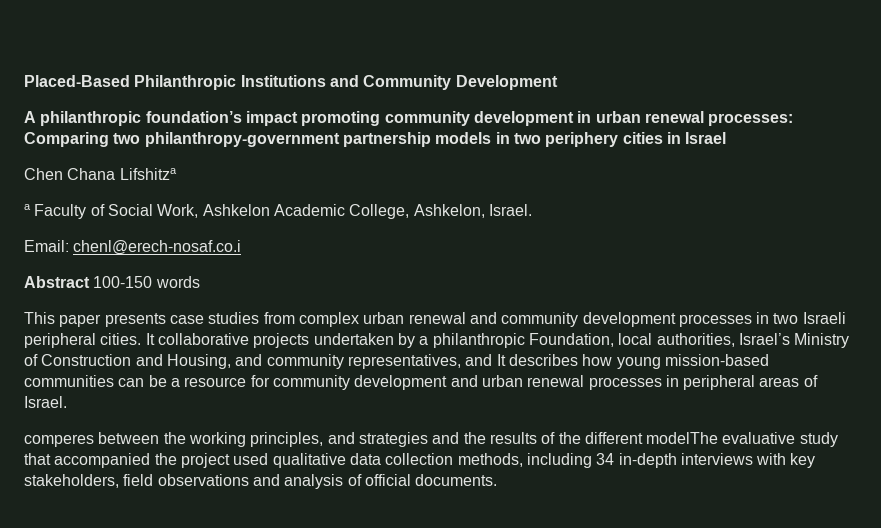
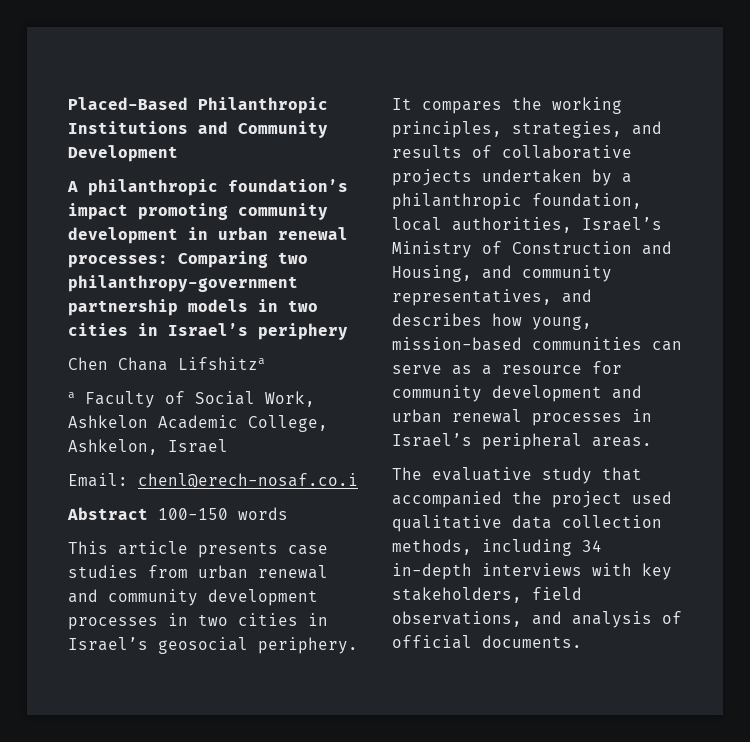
[545,132,727,147] periphery cities in Israel -> [68,323,348,340] cities in Israel’s periphery
[488,204,532,216] Israel. -> [168,439,228,453] Israel
[59,314,102,327] paper -> [118,541,188,555] article
[298,312,359,327] complex -> (188, 571) none
[802,312,846,324] [24,333,155,348] Israeli peripheral cities. It -> [238,613,328,626] [68,637,358,654] [392,97,622,114] [392,121,662,138] [392,145,492,158] cities in Israel’s geosocial periphery. It compares the working principles, strategies, and results of
[528,333,614,347] Foundation, -> [532,193,642,209] foundation,
[496,354,506,366] It -> (592, 296) none
[616,357,661,369] young -> [532,316,592,330] young,
[148,375,167,387] be -> [392,365,472,375] serve as
[683,375,818,390] [24,396,67,408] [24,432,719,447] peripheral areas of Israel. // comperes between the working principles, and strategies and the results of the different modelThe -> [392,433,652,450] [392,467,422,480] Israel’s peripheral areas. // The
[157,474,249,486] observations -> [392,611,522,627] observations,

